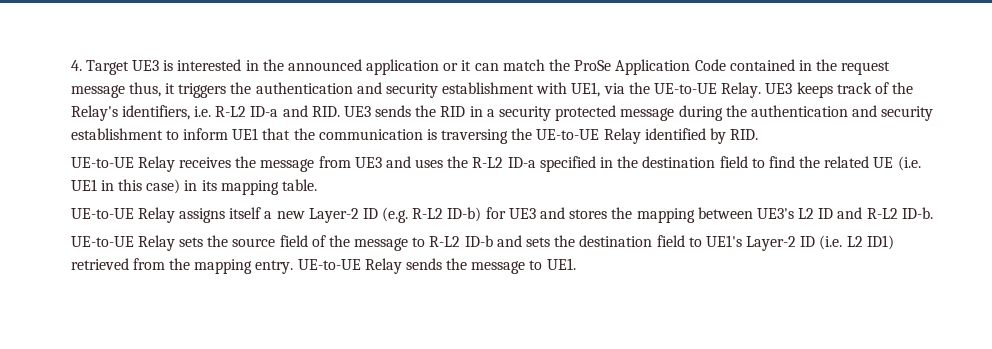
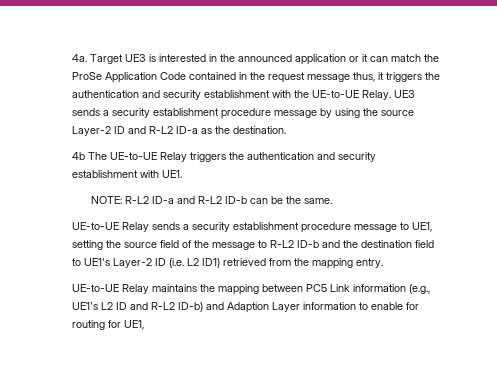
[70,60,82,71] 4. -> [72,54,88,62] 4a.
[571,82,625,97] UE1, via -> (292, 94) none
[796,82,914,98] [70,105,934,121] [70,128,759,144] [70,156,921,172] [70,179,317,195] [70,207,933,223] [70,235,203,251] keeps track of the Relay's identifiers, i.e. R-L2 ID-a and RID. UE3 sends the RID in a security protected message during the authentication and security establishment to inform UE1 that the communication is traversing the UE-to-UE Relay identified by RID. // UE-to-UE Relay receives the message from UE3 and uses the R-L2 ID-a specified in the destination field to find the related UE (i.e. UE1 in this case) in its mapping table. // UE-to-UE Relay assigns itself a new Layer-2 ID (e.g. R-L2 ID-b) for UE3 and stores the mapping between UE3's L2 ID and R-L2 ID-b. // UE-to-UE Relay sets -> [72,108,415,119] [72,126,287,136] [72,152,377,162] [72,170,183,178] [91,196,333,204] [72,222,433,233] [72,240,104,250] sends a security establishment procedure message by using the source Layer-2 ID and R-L2 ID-a as the destination. // 4b The UE-to-UE Relay triggers the authentication and security establishment with UE1. // NOTE: R-L2 ID-a and R-L2 ID-b can be the same. // UE-to-UE Relay sends a security establishment procedure message to UE1, setting
[525,237,550,247] sets -> (341, 244) none
[297,258,576,274] UE-to-UE Relay sends the message to UE1. -> [72,284,431,295] [72,302,420,313] [72,320,145,330] // UE-to-UE Relay maintains the mapping between PC5 Link information (e.g., UE1's L2 ID and R-L2 ID-b) and Adaption Layer information to enable for routing for UE1,

